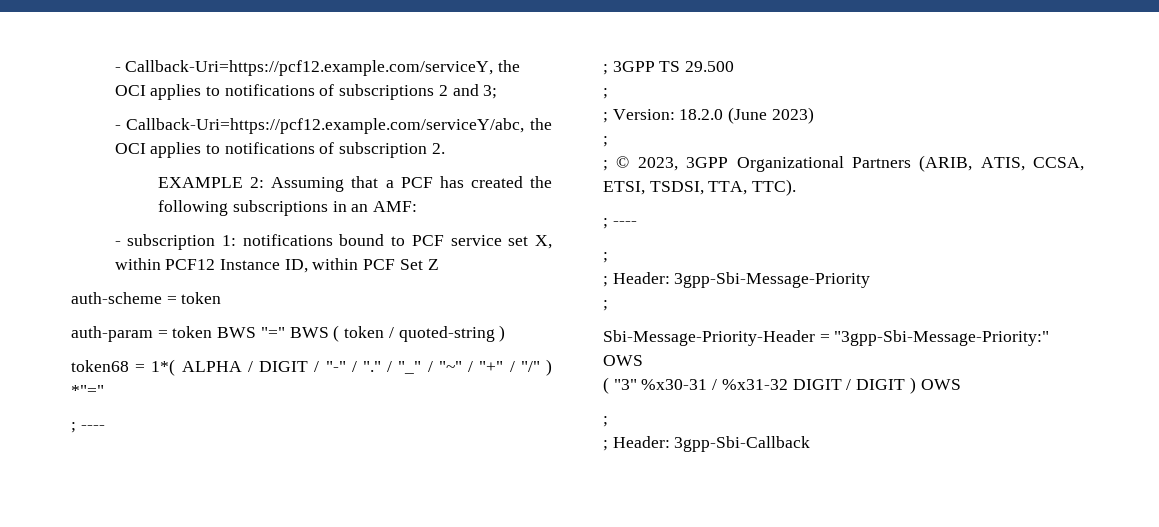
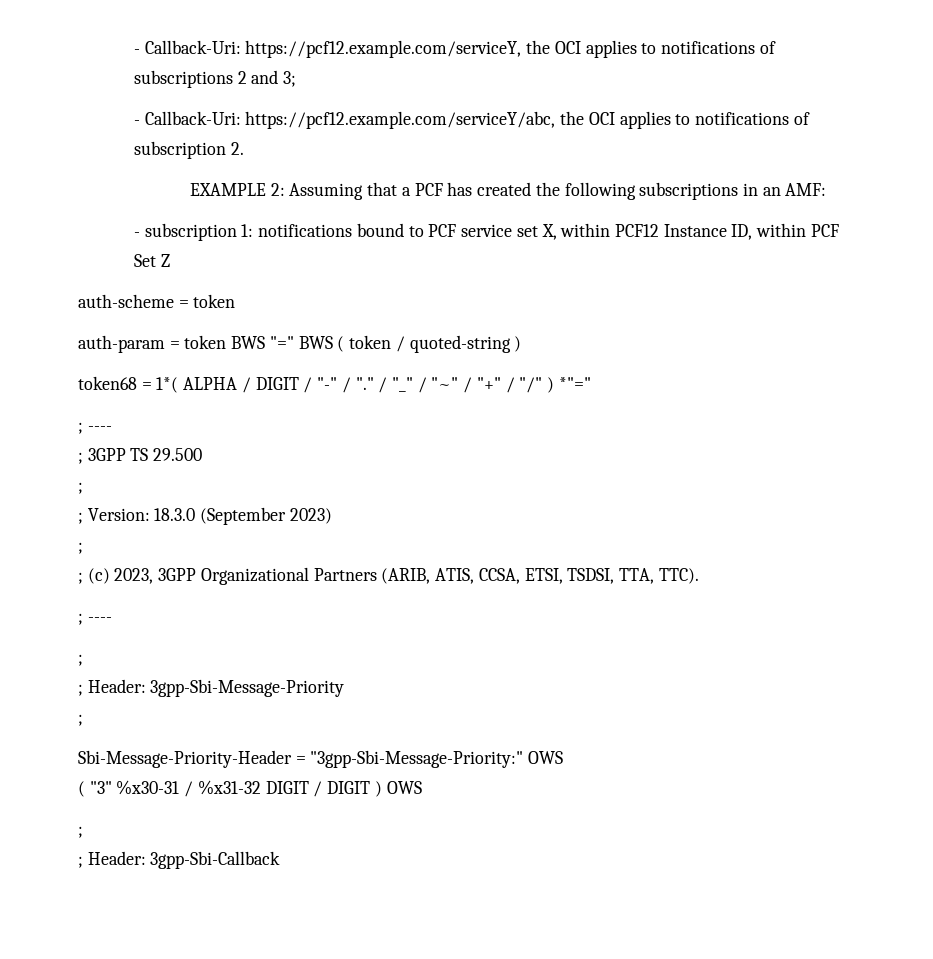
[114,60,494,76] - Callback-Uri=https://pcf12.example.com/serviceY, -> [133,40,522,58] - Callback-Uri: https://pcf12.example.com/serviceY,
[126,118,525,134] Callback-Uri=https://pcf12.example.com/serviceY/abc, -> [144,111,556,129] Callback-Uri: https://pcf12.example.com/serviceY/abc,
[679,107,768,124] 18.2.0 (June -> [154,507,287,525] 18.3.0 (September
[616,156,630,168] © -> [87,568,110,584] (c)

